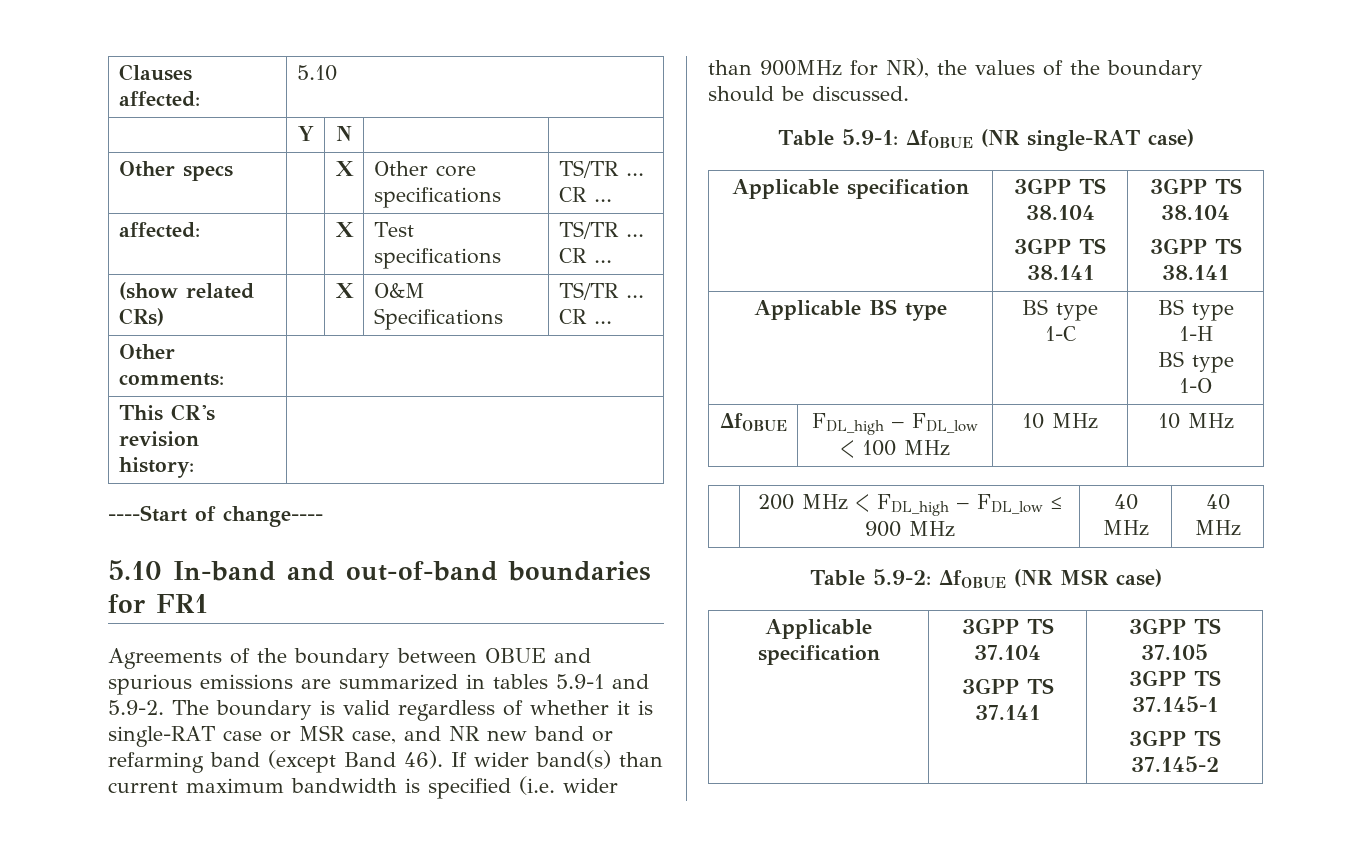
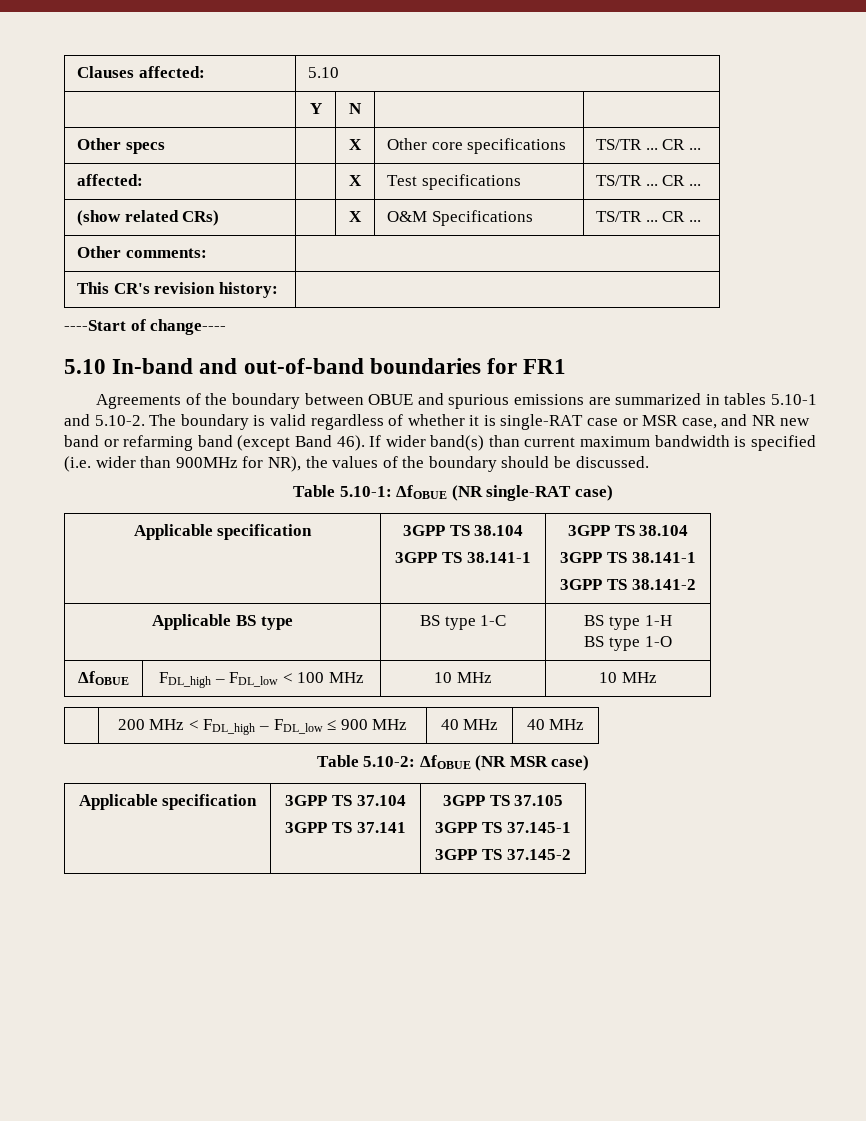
[556,674,649,689] [108,700,164,715] 5.9-1 and 5.9-2. -> [770,394,817,405] [64,414,145,426] 5.10-1 and 5.10-2.
[841,129,898,145] 5.9-1: -> [339,486,392,497] 5.10-1:
[1026,265,1094,280] [1149,178,1242,194] [1161,205,1230,220] [1149,238,1242,254] [1162,265,1229,280] 38.141 | 3GPP TS 38.104 // 3GPP TS 38.141 -> [466,552,531,563] [567,525,689,536] [560,552,696,563] [560,579,696,590] 38.141-1 | 3GPP TS 38.104 // 3GPP TS 38.141-1 // 3GPP TS 38.141-2
[873,569,932,585] 5.9-2: -> [363,756,416,767] 5.10-2:

